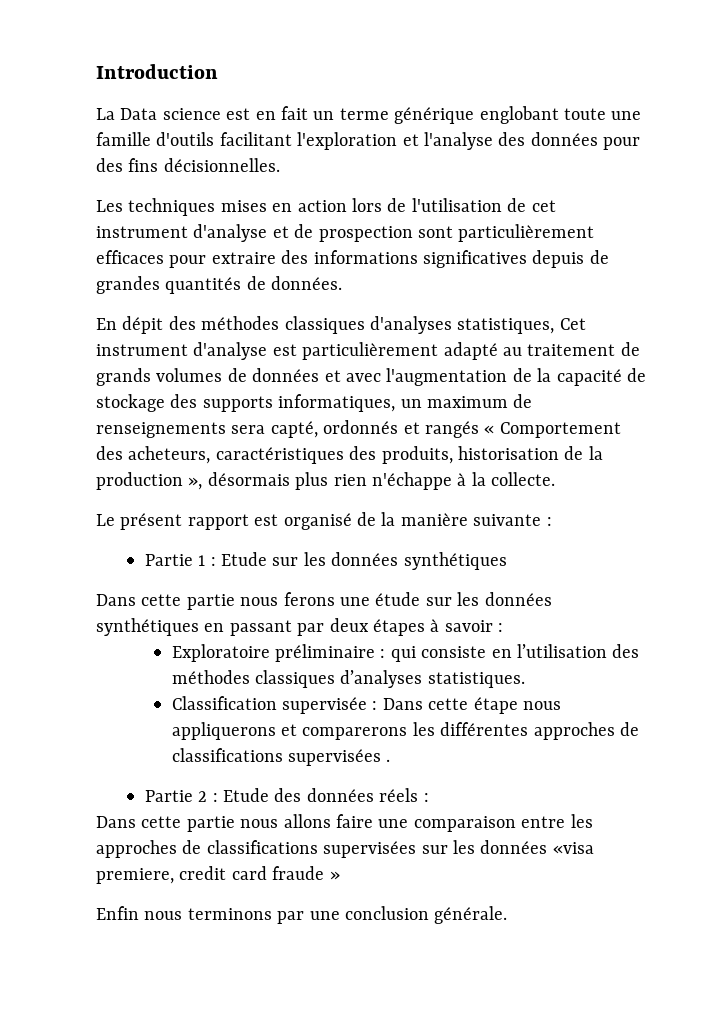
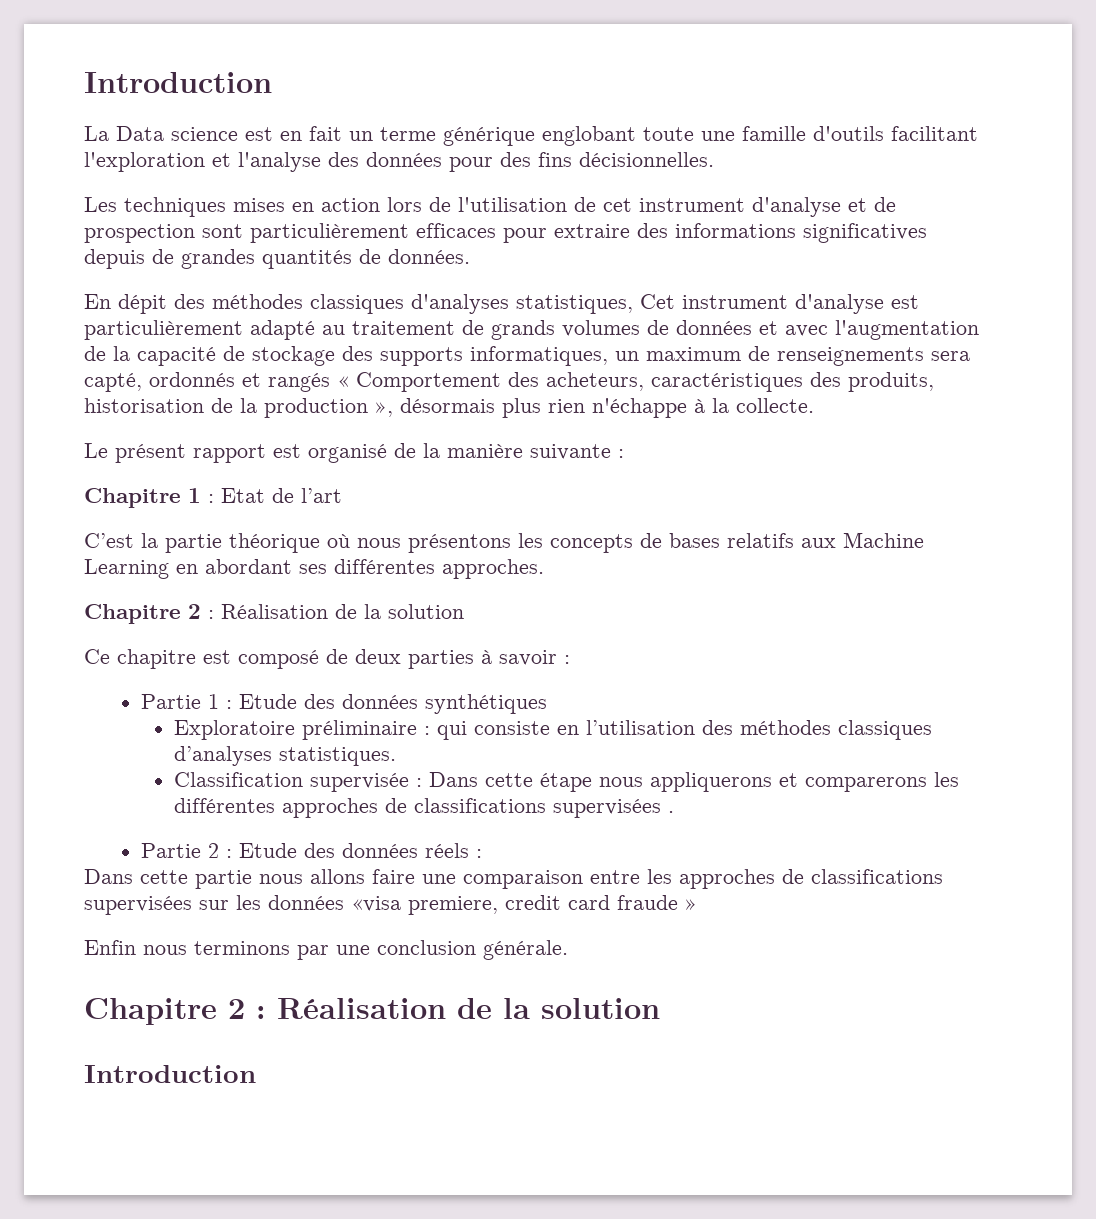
(552, 521) none -> [84,488,342,508] [84,532,924,553] [84,559,544,579] [84,604,464,624] [84,649,570,669] // Chapitre 1 : Etat de l’art // C’est la partie théorique où nous présentons les concepts de bases relatifs aux Machine Learning en abordant ses différentes approches. // Chapitre 2 : Réalisation de la solution // Ce chapitre est composé de deux parties à savoir :
[272,552,507,570] [96,592,552,610] [96,618,504,636] sur les données synthétiques // Dans cette partie nous ferons une étude sur les données synthétiques en passant par deux étapes à savoir : -> [304,694,548,714] des données synthétiques
(508, 915) none -> [84,998,660,1025] [84,1065,256,1083] // Chapitre 2 : Réalisation de la solution // Introduction

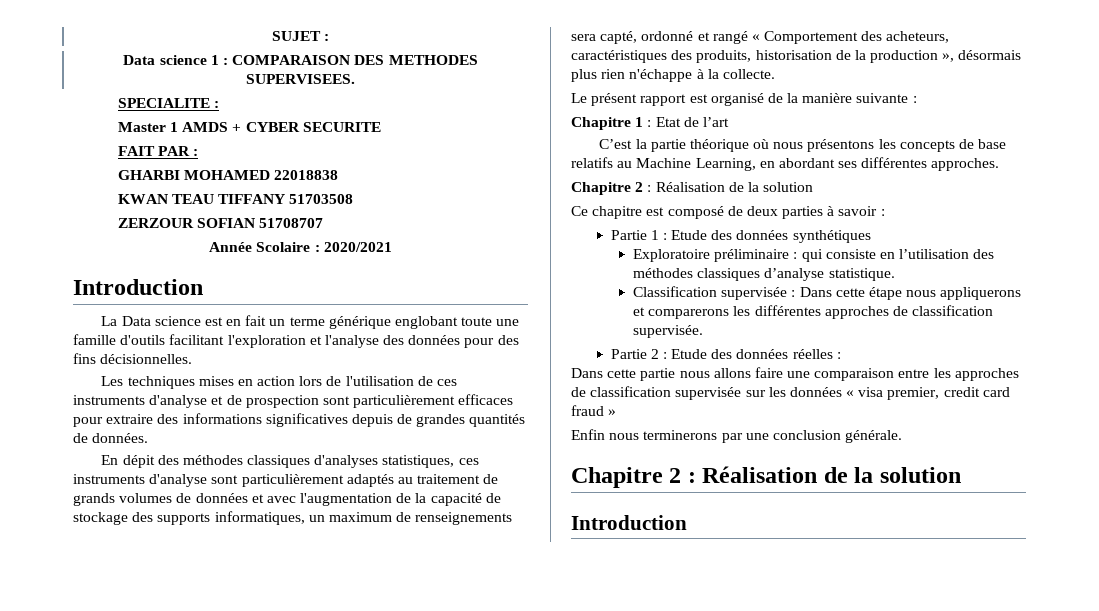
(84, 82) none -> [271,31,330,41] [123,55,478,65] [246,74,355,84] [117,98,220,108] [117,122,381,132] [117,146,199,156] [117,170,339,180] [117,194,354,204] [117,218,324,228] [209,242,392,252] SUJET : // Data science 1 : COMPARAISON DES METHODES SUPERVISEES. // SPECIALITE : // Master 1 AMDS + CYBER SECURITE // FAIT PAR : // GHARBI MOHAMED 22018838 // KWAN TEAU TIFFANY 51703508 // ZERZOUR SOFIAN 51708707 // Année Scolaire : 2020/2021 //
[603,198,745,212] cet instrument -> [436,379,457,386] [73,395,145,405] ces instruments
[640,294,919,314] [84,320,315,340] Cet instrument d'analyse est particulièrement adapté -> [458,458,479,465] [73,474,394,487] ces instruments d'analyse sont particulièrement adaptés
[149,372,330,392] ordonnés et rangés -> [641,31,748,44] ordonné et rangé
[669,532,924,548] [84,559,169,579] bases relatifs aux Machine Learning -> [978,139,1007,149] [571,157,756,171] base relatifs au Machine Learning,
[174,746,397,766] d’analyses statistiques. -> [764,268,895,281] d’analyse statistique.
[414,798,675,818] classifications supervisées . -> [912,305,994,316] [632,325,703,338] classification supervisée.
[425,843,470,858] réels -> [792,349,833,359] réelles
[811,869,943,884] [84,896,192,915] classifications supervisées -> [590,386,742,400] classification supervisée
[351,896,498,915] «visa premiere, -> [846,387,940,400] « visa premier,
[617,895,678,910] fraude -> [571,405,604,416] fraud
[194,941,290,955] terminons -> [643,430,718,440] terminerons

